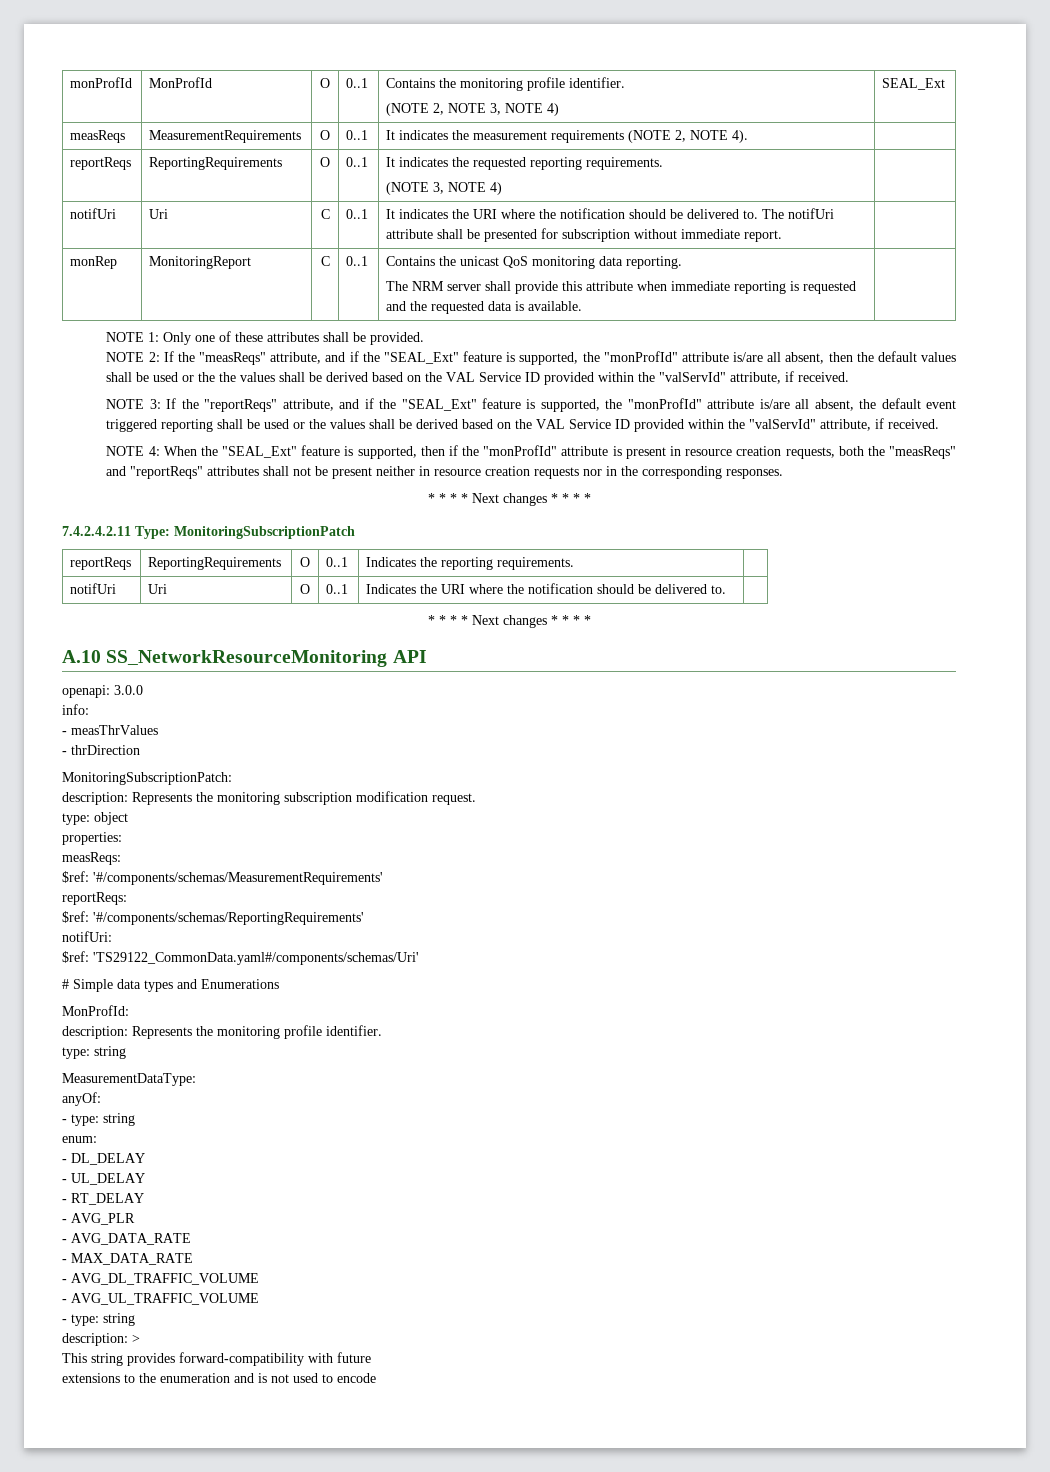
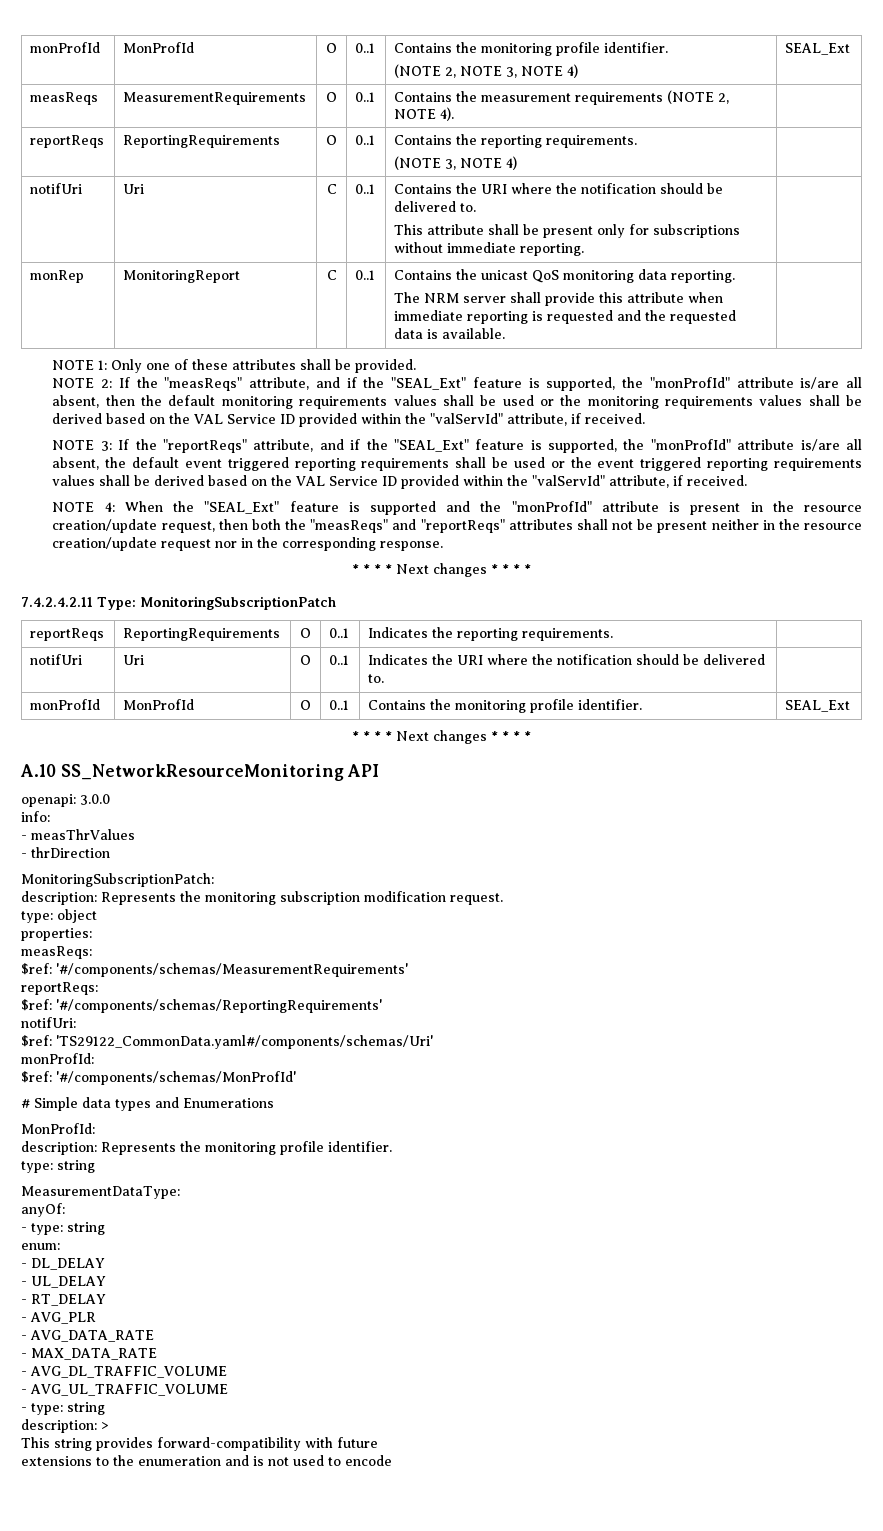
[386,130,449,140] It indicates -> [394,92,453,102] Contains
[386,157,527,170] It indicates the requested -> [394,134,478,145] Contains the
[386,208,835,219] It indicates the URI where the notification should be delivered to. The notifUri -> [394,183,724,194] [394,201,477,212] [394,224,424,235] Contains the URI where the notification should be delivered to. // This
[484,228,631,242] presented for subscription -> [543,224,741,238] present only for subscriptions
[744,230,783,242] report. -> [520,243,585,256] reporting.
(917, 356) none -> [221,396,388,409] monitoring requirements
[219,372,237,382] the -> [587,396,753,409] monitoring requirements
[217,419,327,429] shall be used or the -> [361,457,862,471] requirements shall be used or the event triggered reporting requirements
[357,445,458,459] supported, then if -> [369,501,471,515] supported and
[685,446,835,459] resource creation requests, -> [772,501,862,512] [52,519,248,533] the resource creation/update request, then
[434,466,580,479] resource creation requests -> [778,519,862,530] [52,537,212,551] the resource creation/update request
[726,469,784,479] responses. -> [380,541,444,551] response.
(727, 589) none -> [30,699,101,710] [123,699,195,710] [300,700,311,710] [329,700,350,710] [368,699,643,713] [785,700,851,712] // monProfId | MonProfId | O | 0..1 | Contains the monitoring profile identifier. | SEAL_Ext
(419, 958) none -> [21,1053,94,1064] [21,1071,296,1085] // monProfId: // $ref: '#/components/schemas/MonProfId'

